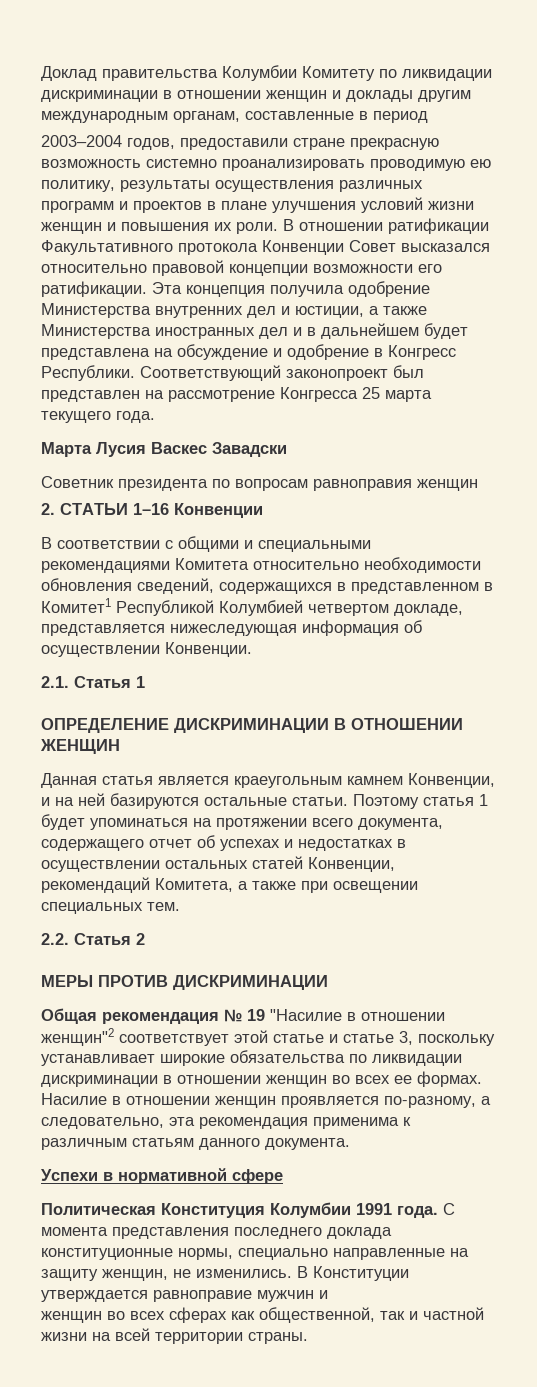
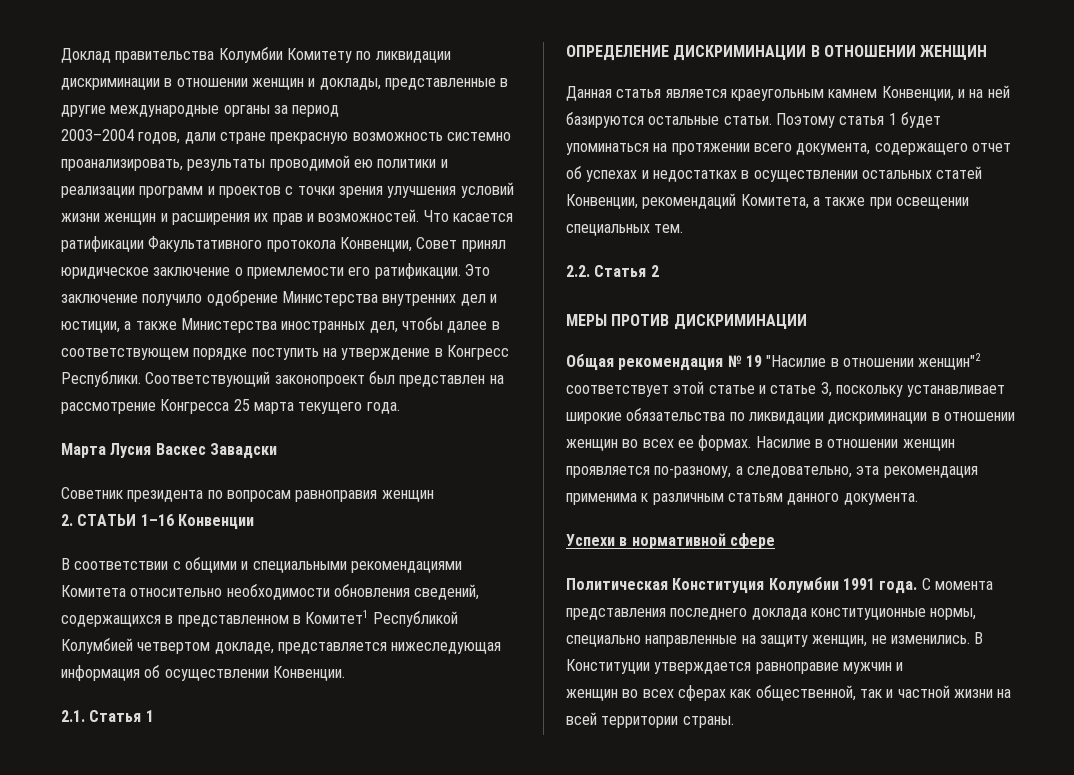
[346,90,471,102] [41,111,368,123] доклады другим международным органам, составленные в -> [319,78,509,90] [61,105,288,117] доклады, представленные в другие международные органы за
[180,138,288,150] предоставили -> [184,132,216,144] дали
[222,159,491,171] [41,180,423,192] [41,201,267,213] проанализировать проводимую ею политику, результаты осуществления различных программ и проектов в плане -> [61,155,448,171] [61,186,383,198] проанализировать, результаты проводимой ею политики и реализации программ и проектов с точки зрения
[121,218,489,234] [41,240,490,255] [41,260,442,276] [41,281,344,297] повышения их роли. В отношении ратификации Факультативного протокола Конвенции Совет высказался относительно правовой концепции возможности его ратификации. Эта концепция получила -> [171,209,513,225] [61,236,506,252] [61,263,490,279] [61,294,203,306] расширения их прав и возможностей. Что касается ратификации Факультативного протокола Конвенции, Совет принял юридическое заключение о приемлемости его ратификации. Это заключение получило
[259,323,468,339] [41,344,369,360] дел и в дальнейшем будет представлена на обсуждение и одобрение -> [369,317,500,333] [61,348,431,360] дел, чтобы далее в соответствующем порядке поступить на утверждение

